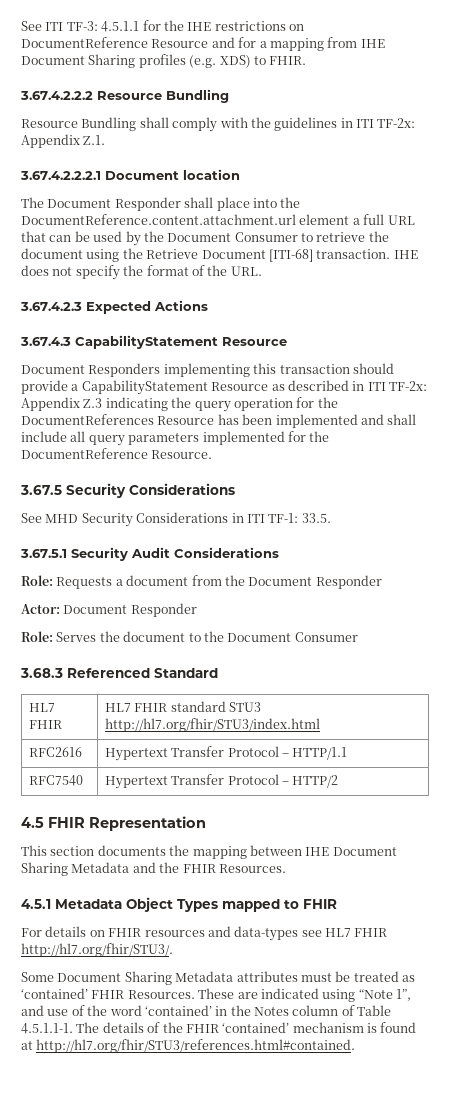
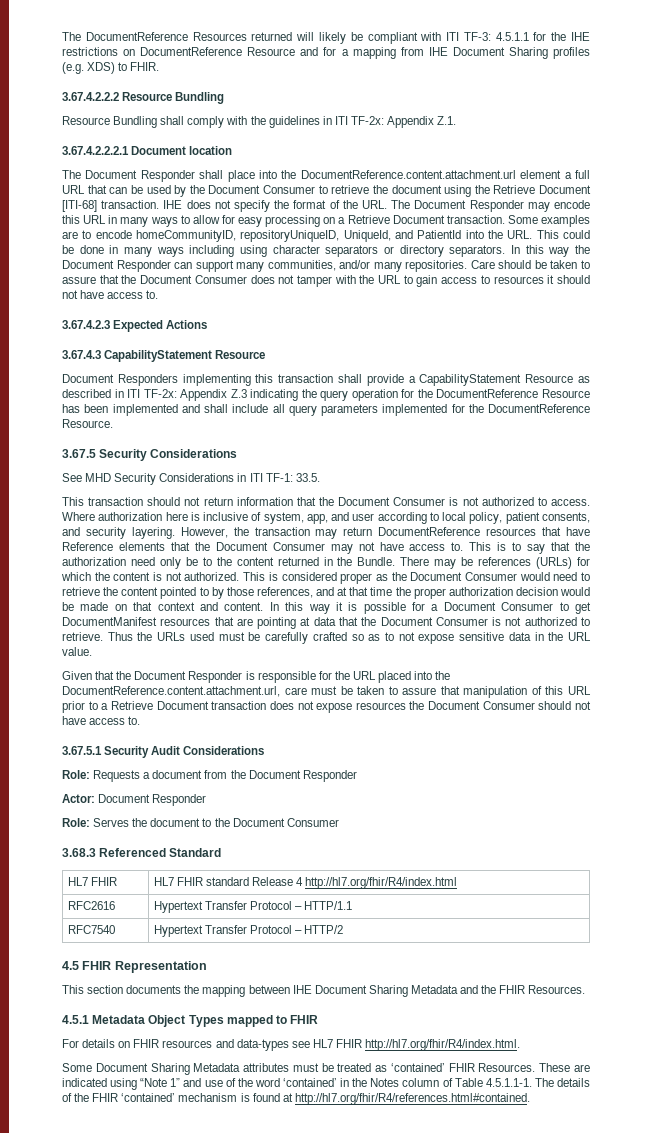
[21,21,42,31] See -> [62,32,442,44] The DocumentReference Resources returned will likely be compliant with
(262, 271) none -> [391,200,590,212] [62,215,590,227] [62,230,590,242] [62,245,591,257] [62,260,591,272] [62,275,590,287] [62,290,159,299] The Document Responder may encode this URL in many ways to allow for easy processing on a Retrieve Document transaction. Some examples are to encode homeCommunityID, repositoryUniqueID, UniqueId, and PatientId into the URL. This could be done in many ways including using character separators or directory separators. In this way the Document Responder can support many communities, and/or many repositories. Care should be taken to assure that the Document Consumer does not tamper with the URL to gain access to resources it should not have access to.
[352,363,394,374] should -> [338,374,363,383] shall
[21,414,154,425] DocumentReferences -> [436,389,539,398] DocumentReference
(331, 518) none -> [62,497,591,506] [62,512,590,524] [62,527,590,539] [62,542,590,554] [62,557,590,569] [61,572,590,584] [62,587,590,599] [62,602,592,614] [62,617,590,629] [62,632,591,644] [62,647,92,656] [62,671,451,683] [62,686,592,698] [62,701,592,713] [62,716,141,725] // This transaction should not return information that the Document Consumer is not authorized to access. Where authorization here is inclusive of system, app, and user according to local policy, patient consents, and security layering. However, the transaction may return DocumentReference resources that have Reference elements that the Document Consumer may not have access to. This is to say that the authorization need only be to the content returned in the Bundle. There may be references (URLs) for which the content is not authorized. This is considered proper as the Document Consumer would need to retrieve the content pointed to by those references, and at that time the proper authorization decision would be made on that context and content. In this way it is possible for a Document Consumer to get DocumentManifest resources that are pointing at data that the Document Consumer is not authorized to retrieve. Thus the URLs used must be carefully crafted so as to not expose sensitive data in the URL value. // Given that the Document Responder is responsible for the URL placed into the DocumentReference.content.attachment.url, care must be taken to assure that manipulation of this URL prior to a Retrieve Document transaction does not expose resources the Document Consumer should not have access to.
[228,702,261,712] [104,718,320,732] STU3 http://hl7.org/fhir/STU3/index.html -> [252,877,458,889] Release 4 http://hl7.org/fhir/R4/index.html
[21,943,173,957] http://hl7.org/fhir/STU3/. -> [365,1039,521,1051] http://hl7.org/fhir/R4/index.html.
[396,989,411,1001] 1”, -> [170,1078,181,1087] 1”
[36,1039,356,1053] http://hl7.org/fhir/STU3/references.html#contained. -> [294,1093,530,1105] http://hl7.org/fhir/R4/references.html#contained.

